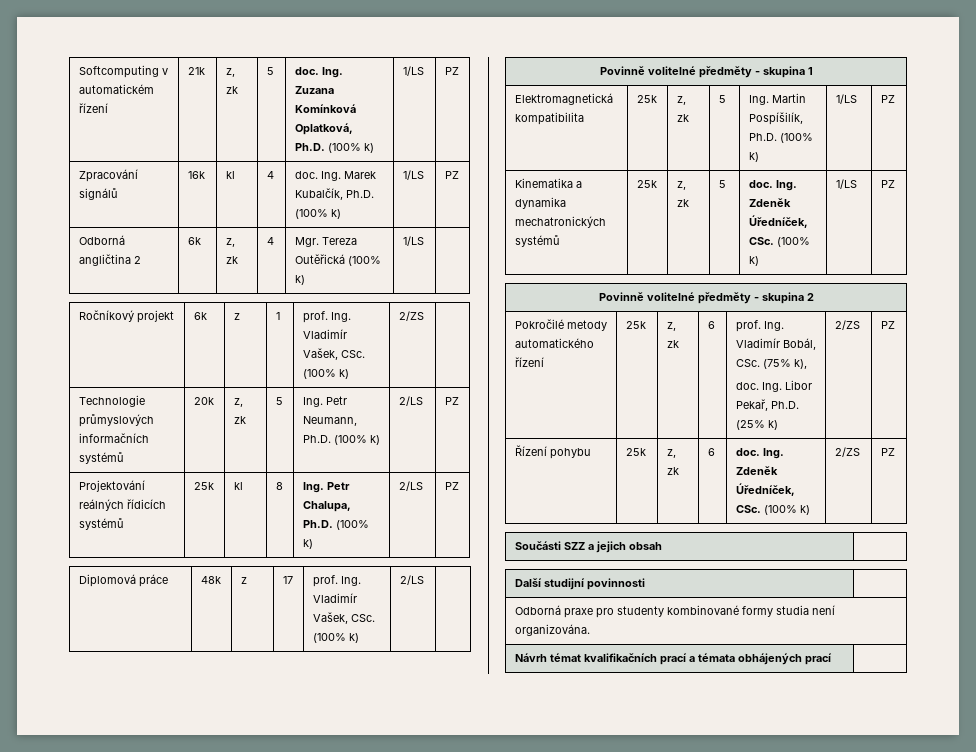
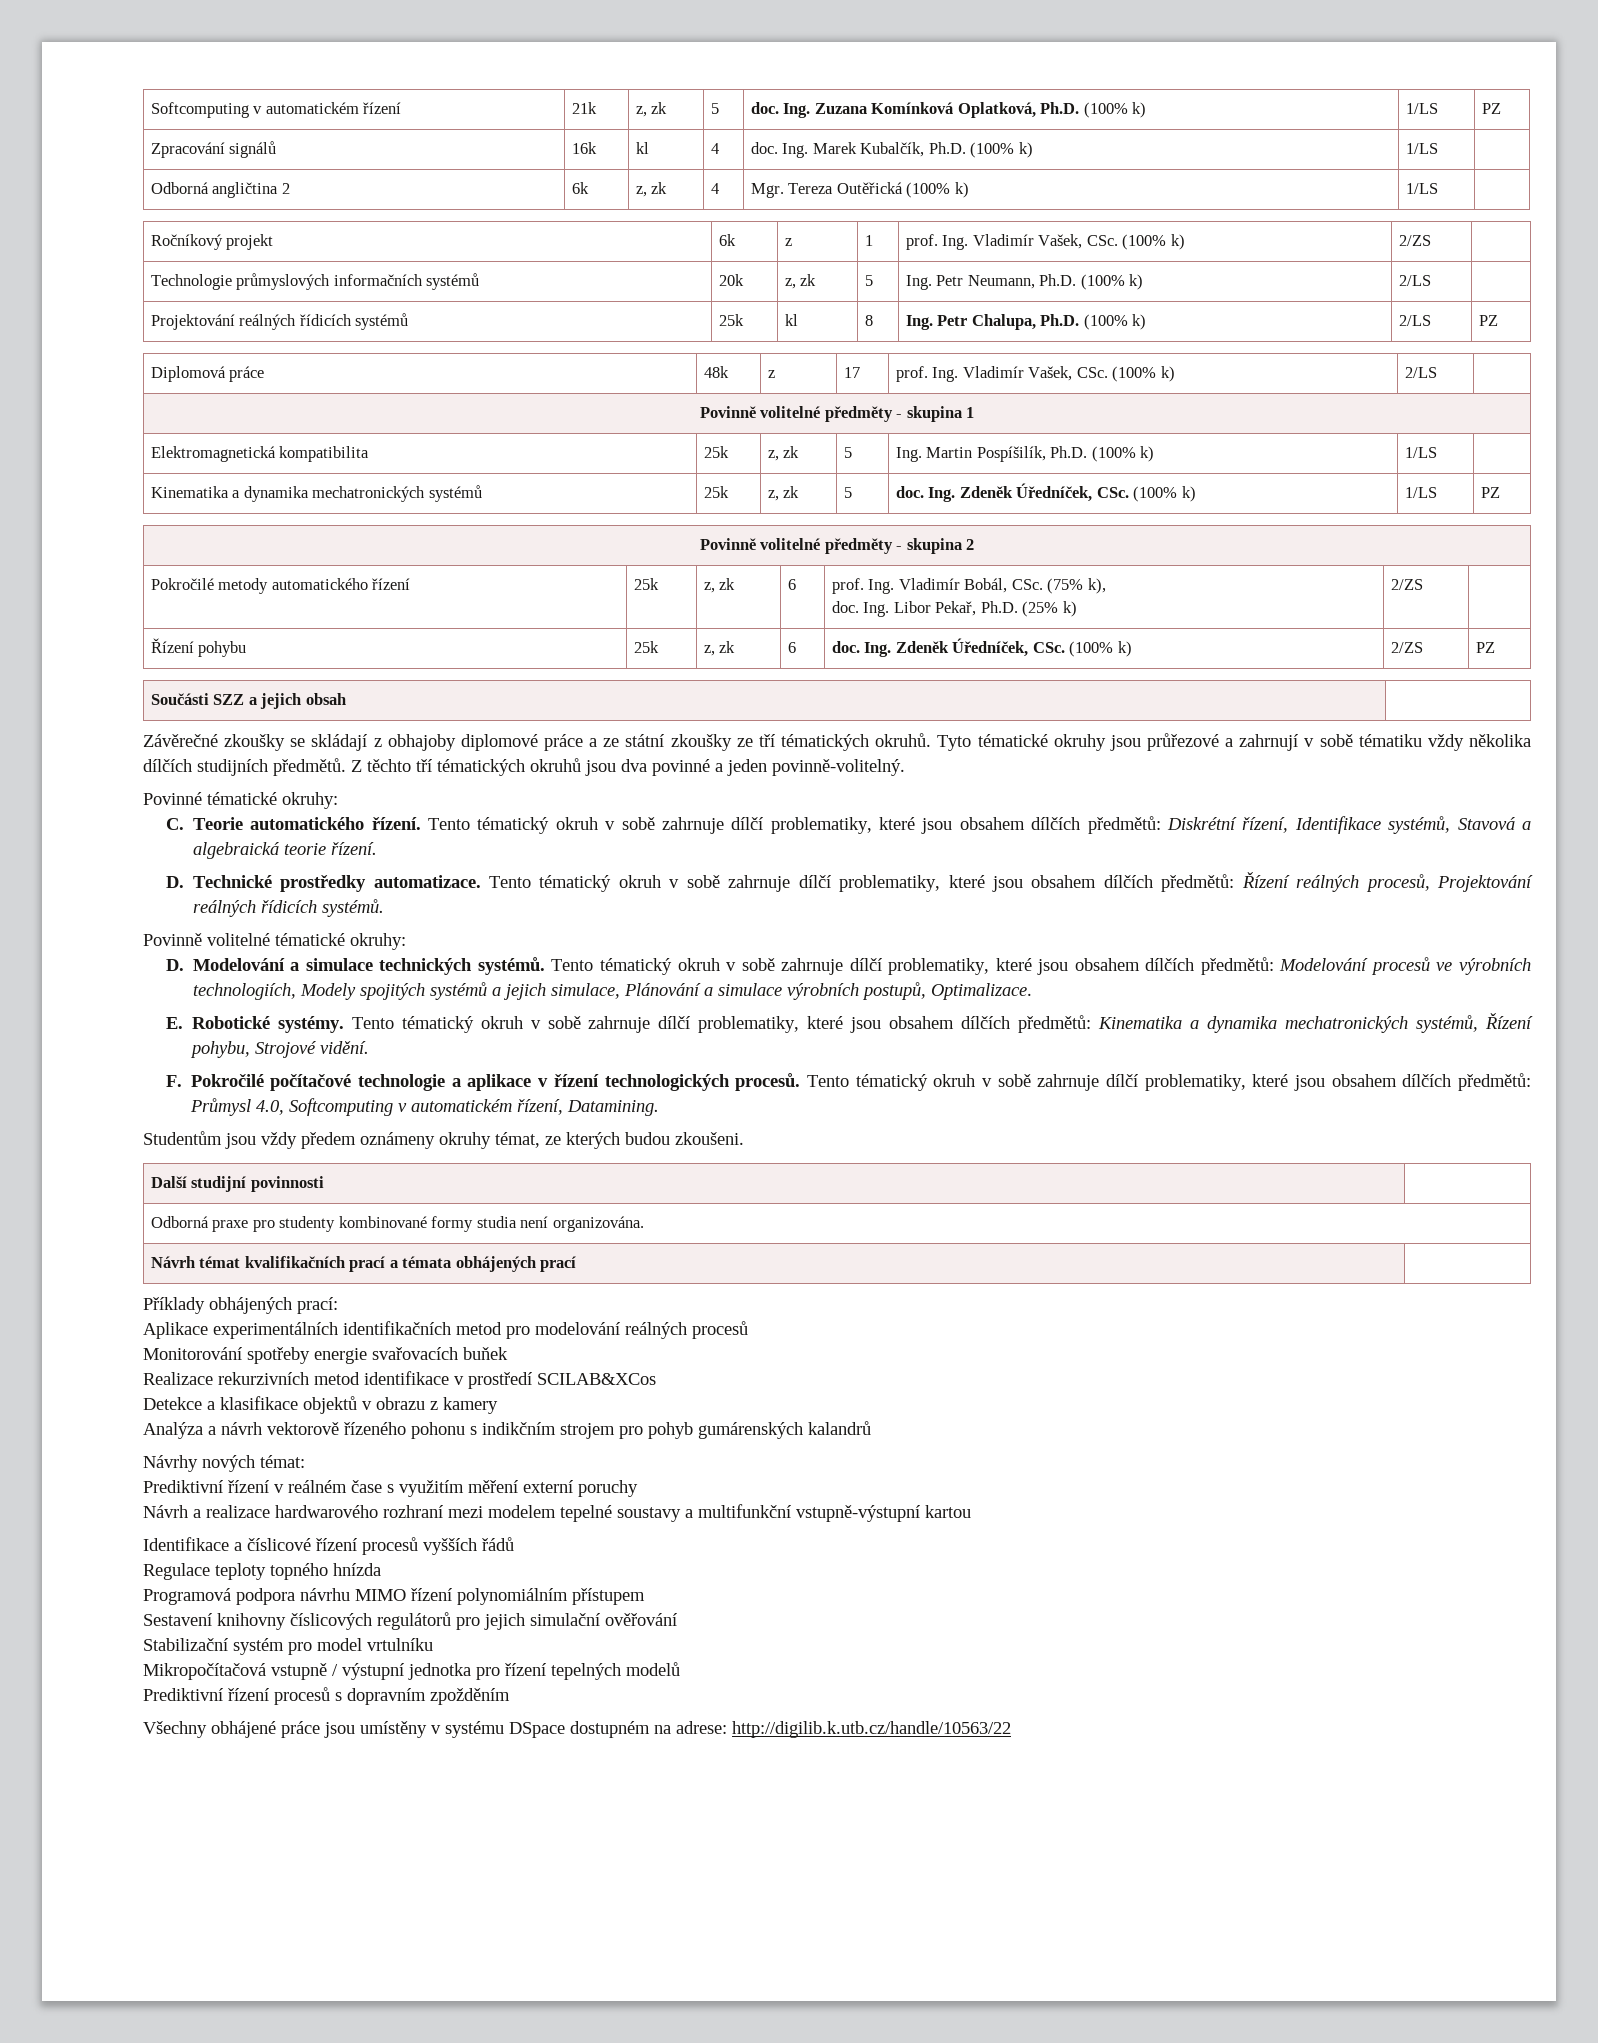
[444,171,459,179] PZ -> (1438, 148) none
[444,397,459,405] PZ -> (1431, 280) none
[880,95,895,103] PZ -> (1437, 452) none
[880,321,895,329] PZ -> (1423, 584) none
(662, 546) none -> [143,733,1531,751] [143,758,905,776] [143,792,338,809] [165,816,1531,834] [192,842,377,859] [165,872,1534,892] [192,899,384,917] [143,933,406,950] [165,957,1532,975] [192,982,1032,1000] [165,1013,1534,1033] [189,1041,369,1058] [165,1073,1532,1091] [189,1098,659,1116] [143,1131,744,1149] // Závěrečné zkoušky se skládají z obhajoby diplomové práce a ze státní zkoušky ze tří tématických okruhů. Tyto tématické okruhy jsou průřezové a zahrnují v sobě tématiku vždy několika dílčích studijních předmětů. Z těchto tří tématických okruhů jsou dva povinné a jeden povinně-volitelný. // Povinné tématické okruhy: // C. Teorie automatického řízení. Tento tématický okruh v sobě zahrnuje dílčí problematiky, které jsou obsahem dílčích předmětů: Diskrétní řízení, Identifikace systémů, Stavová a algebraická teorie řízení. // D. Technické prostředky automatizace. Tento tématický okruh v sobě zahrnuje dílčí problematiky, které jsou obsahem dílčích předmětů: Řízení reálných procesů, Projektování reálných řídicích systémů. // Povinně volitelné tématické okruhy: // D. Modelování a simulace technických systémů. Tento tématický okruh v sobě zahrnuje dílčí problematiky, které jsou obsahem dílčích předmětů: Modelování procesů ve výrobních technologiích, Modely spojitých systémů a jejich simulace, Plánování a simulace výrobních postupů, Optimalizace. // E. Robotické systémy. Tento tématický okruh v sobě zahrnuje dílčí problematiky, které jsou obsahem dílčích předmětů: Kinematika a dynamika mechatronických systémů, Řízení pohybu, Strojové vidění. // F. Pokročilé počítačové technologie a aplikace v řízení technologických procesů. Tento tématický okruh v sobě zahrnuje dílčí problematiky, které jsou obsahem dílčích předmětů: Průmysl 4.0, Softcomputing v automatickém řízení, Datamining. // Studentům jsou vždy předem oznámeny okruhy témat, ze kterých budou zkoušeni.
(832, 659) none -> [143,1297,338,1314] [143,1321,748,1339] [143,1347,508,1364] [143,1371,656,1389] [143,1396,498,1414] [143,1421,871,1439] [143,1455,305,1472] [143,1480,638,1497] [143,1504,971,1522] [143,1537,514,1555] [143,1563,381,1580] [143,1588,645,1605] [143,1612,677,1630] [143,1638,433,1655] [143,1662,680,1680] [143,1687,510,1705] [143,1721,1011,1738] // Příklady obhájených prací: // Aplikace experimentálních identifikačních metod pro modelování reálných procesů // Monitorování spotřeby energie svařovacích buňek // Realizace rekurzivních metod identifikace v prostředí SCILAB&XCos // Detekce a klasifikace objektů v obrazu z kamery // Analýza a návrh vektorově řízeného pohonu s indikčním strojem pro pohyb gumárenských kalandrů // Návrhy nových témat: // Prediktivní řízení v reálném čase s využitím měření externí poruchy // Návrh a realizace hardwarového rozhraní mezi modelem tepelné soustavy a multifunkční vstupně-výstupní kartou // Identifikace a číslicové řízení procesů vyšších řádů // Regulace teploty topného hnízda // Programová podpora návrhu MIMO řízení polynomiálním přístupem // Sestavení knihovny číslicových regulátorů pro jejich simulační ověřování // Stabilizační systém pro model vrtulníku // Mikropočítačová vstupně / výstupní jednotka pro řízení tepelných modelů // Prediktivní řízení procesů s dopravním zpožděním // Všechny obhájené práce jsou umístěny v systému DSpace dostupném na adrese: http://digilib.k.utb.cz/handle/10563/22

